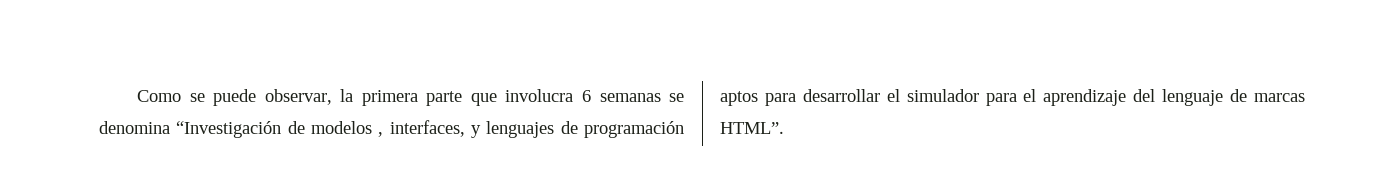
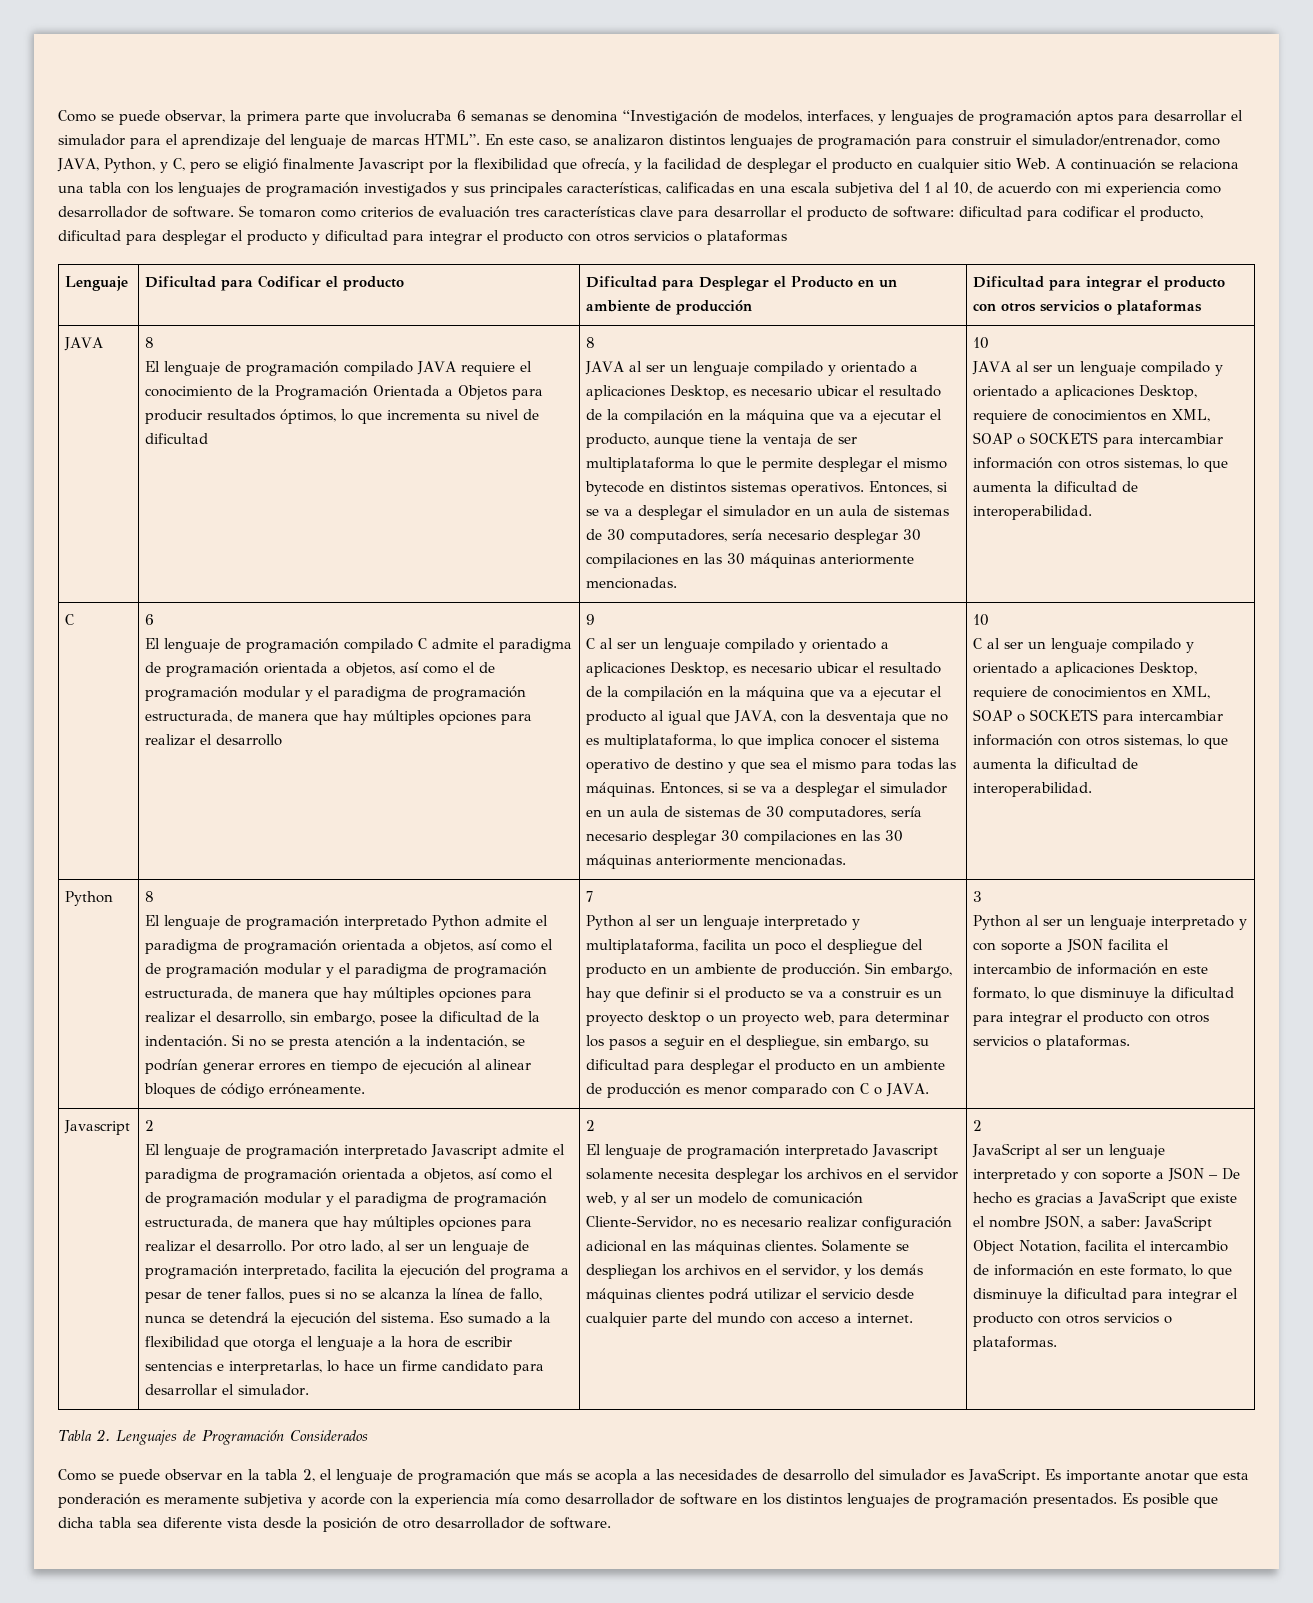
[505,89,574,102] involucra -> [374,110,452,122] involucraba
[311,121,384,137] modelos , -> [744,110,802,123] modelos,
(784, 128) none -> [485,134,1220,149] [57,158,1239,173] [58,182,1221,197] [58,205,1203,221] [58,230,787,245] [65,276,129,291] [145,275,405,291] [586,276,898,291] [586,300,753,315] [973,276,1226,291] [973,300,1203,315] [64,337,104,351] [145,337,155,348] [145,361,533,376] [145,385,544,400] [145,409,540,424] [145,433,209,444] [586,337,596,348] [585,361,919,376] [586,385,942,400] [586,409,943,424] [586,433,858,448] [586,457,948,472] [585,481,949,496] [586,505,950,520] [586,529,922,544] [586,553,915,568] [586,577,678,589] [973,337,990,349] [972,361,1224,376] [973,385,1198,400] [973,409,1211,424] [973,432,1224,448] [973,457,1229,472] [973,481,1139,492] [973,505,1093,520] [65,614,75,625] [145,614,155,625] [145,638,573,653] [145,662,496,677] [145,686,527,701] [145,710,533,725] [145,734,283,746] [586,614,596,625] [586,638,890,653] [586,662,942,677] [586,686,943,701] [586,710,949,725] [586,734,941,749] [586,758,957,773] [586,782,948,797] [586,806,923,821] [586,830,904,845] [586,854,847,869] [973,614,990,626] [973,638,1195,653] [973,662,1198,677] [973,686,1211,701] [973,709,1224,725] [973,734,1229,749] [973,758,1139,769] [973,782,1093,797] [65,891,114,906] [145,891,155,902] [145,915,549,930] [145,939,554,954] [145,963,548,978] [145,987,533,1002] [145,1011,541,1026] [145,1034,526,1050] [145,1059,532,1074] [144,1083,366,1098] [586,891,594,902] [586,915,861,930] [586,939,924,954] [586,962,953,978] [586,987,943,1002] [586,1011,950,1026] [586,1035,930,1050] [586,1059,946,1074] [586,1083,930,1098] [973,891,983,902] [973,915,1248,930] [973,938,1170,954] [973,963,1209,975] [973,987,1235,1002] [973,1011,1210,1026] [973,1035,1131,1050] [64,1120,131,1135] [145,1120,155,1131] [145,1144,566,1159] [145,1168,554,1183] [145,1192,548,1207] [145,1216,533,1231] [145,1240,530,1255] [145,1264,570,1279] [145,1288,543,1303] [145,1312,552,1327] [145,1336,513,1351] [145,1360,545,1375] [145,1384,310,1396] [586,1120,596,1131] [586,1144,939,1159] [586,1168,959,1183] [586,1192,864,1207] [586,1215,953,1231] [586,1239,910,1255] [586,1264,924,1279] [586,1288,915,1303] [586,1312,914,1327] [973,1120,983,1131] [972,1143,1166,1159] [973,1167,1241,1183] [973,1191,1238,1207] [973,1215,1213,1231] [973,1240,1229,1255] [973,1264,1233,1279] [973,1288,1239,1303] [973,1312,1173,1327] [973,1336,1058,1351] [58,1429,368,1445] [58,1468,1249,1484] [58,1493,1218,1508] [58,1517,611,1532] En este caso, se analizaron distintos lenguajes de programación para construir el simulador/entrenador, como JAVA, Python, y C, pero se eligió finalmente Javascript por la flexibilidad que ofrecía, y la facilidad de desplegar el producto en cualquier sitio Web. A continuación se relaciona una tabla con los lenguajes de programación investigados y sus principales características, calificadas en una escala subjetiva del 1 al 10, de acuerdo con mi experiencia como desarrollador de software. Se tomaron como criterios de evaluación tres características clave para desarrollar el producto de software: dificultad para codificar el producto, dificultad para desplegar el producto y dificultad para integrar el producto con otros servicios o plataformas // Lenguaje | Dificultad para Codificar el producto | Dificultad para Desplegar el Producto en un ambiente de producción | Dificultad para integrar el producto con otros servicios o plataformas // JAVA | 8 // El lenguaje de programación compilado JAVA requiere el conocimiento de la Programación Orientada a Objetos para producir resultados óptimos, lo que incrementa su nivel de dificultad | 8 // JAVA al ser un lenguaje compilado y orientado a aplicaciones Desktop, es necesario ubicar el resultado de la compilación en la máquina que va a ejecutar el producto, aunque tiene la ventaja de ser multiplataforma lo que le permite desplegar el mismo bytecode en distintos sistemas operativos. Entonces, si se va a desplegar el simulador en un aula de sistemas de 30 computadores, sería necesario desplegar 30 compilaciones en las 30 máquinas anteriormente mencionadas. | 10 // JAVA al ser un lenguaje compilado y orientado a aplicaciones Desktop, requiere de conocimientos en XML, SOAP o SOCKETS para intercambiar información con otros sistemas, lo que aumenta la dificultad de interoperabilidad. // C | 6 // El lenguaje de programación compilado C admite el paradigma de programación orientada a objetos, así como el de programación modular y el paradigma de programación estructurada, de manera que hay múltiples opciones para realizar el desarrollo | 9 // C al ser un lenguaje compilado y orientado a aplicaciones Desktop, es necesario ubicar el resultado de la compilación en la máquina que va a ejecutar el producto al igual que JAVA, con la desventaja que no es multiplataforma, lo que implica conocer el sistema operativo de destino y que sea el mismo para todas las máquinas. Entonces, si se va a desplegar el simulador en un aula de sistemas de 30 computadores, sería necesario desplegar 30 compilaciones en las 30 máquinas anteriormente mencionadas. | 10 // C al ser un lenguaje compilado y orientado a aplicaciones Desktop, requiere de conocimientos en XML, SOAP o SOCKETS para intercambiar información con otros sistemas, lo que aumenta la dificultad de interoperabilidad. // Python | 8 // El lenguaje de programación interpretado Python admite el paradigma de programación orientada a objetos, así como el de programación modular y el paradigma de programación estructurada, de manera que hay múltiples opciones para realizar el desarrollo, sin embargo, posee la dificultad de la indentación. Si no se presta atención a la indentación, se podrían generar errores en tiempo de ejecución al alinear bloques de código erróneamente. | 7 // Python al ser un lenguaje interpretado y multiplataforma, facilita un poco el despliegue del producto en un ambiente de producción. Sin embargo, hay que definir si el producto se va a construir es un proyecto desktop o un proyecto web, para determinar los pasos a seguir en el despliegue, sin embargo, su dificultad para desplegar el producto en un ambiente de producción es menor comparado con C o JAVA. | 3 // Python al ser un lenguaje interpretado y con soporte a JSON facilita el intercambio de información en este formato, lo que disminuye la dificultad para integrar el producto con otros servicios o plataformas. // Javascript | 2 // El lenguaje de programación interpretado Javascript admite el paradigma de programación orientada a objetos, así como el de programación modular y el paradigma de programación estructurada, de manera que hay múltiples opciones para realizar el desarrollo. Por otro lado, al ser un lenguaje de programación interpretado, facilita la ejecución del programa a pesar de tener fallos, pues si no se alcanza la línea de fallo, nunca se detendrá la ejecución del sistema. Eso sumado a la flexibilidad que otorga el lenguaje a la hora de escribir sentencias e interpretarlas, lo hace un firme candidato para desarrollar el simulador. | 2 // El lenguaje de programación interpretado Javascript solamente necesita desplegar los archivos en el servidor web, y al ser un modelo de comunicación Cliente-Servidor, no es necesario realizar configuración adicional en las máquinas clientes. Solamente se despliegan los archivos en el servidor, y los demás máquinas clientes podrá utilizar el servicio desde cualquier parte del mundo con acceso a internet. | 2 // JavaScript al ser un lenguaje interpretado y con soporte a JSON – De hecho es gracias a JavaScript que existe el nombre JSON, a saber: JavaScript Object Notation, facilita el intercambio de información en este formato, lo que disminuye la dificultad para integrar el producto con otros servicios o plataformas. // Tabla 2. Lenguajes de Programación Considerados // Como se puede observar en la tabla 2, el lenguaje de programación que más se acopla a las necesidades de desarrollo del simulador es JavaScript. Es importante anotar que esta ponderación es meramente subjetiva y acorde con la experiencia mía como desarrollador de software en los distintos lenguajes de programación presentados. Es posible que dicha tabla sea diferente vista desde la posición de otro desarrollador de software.

